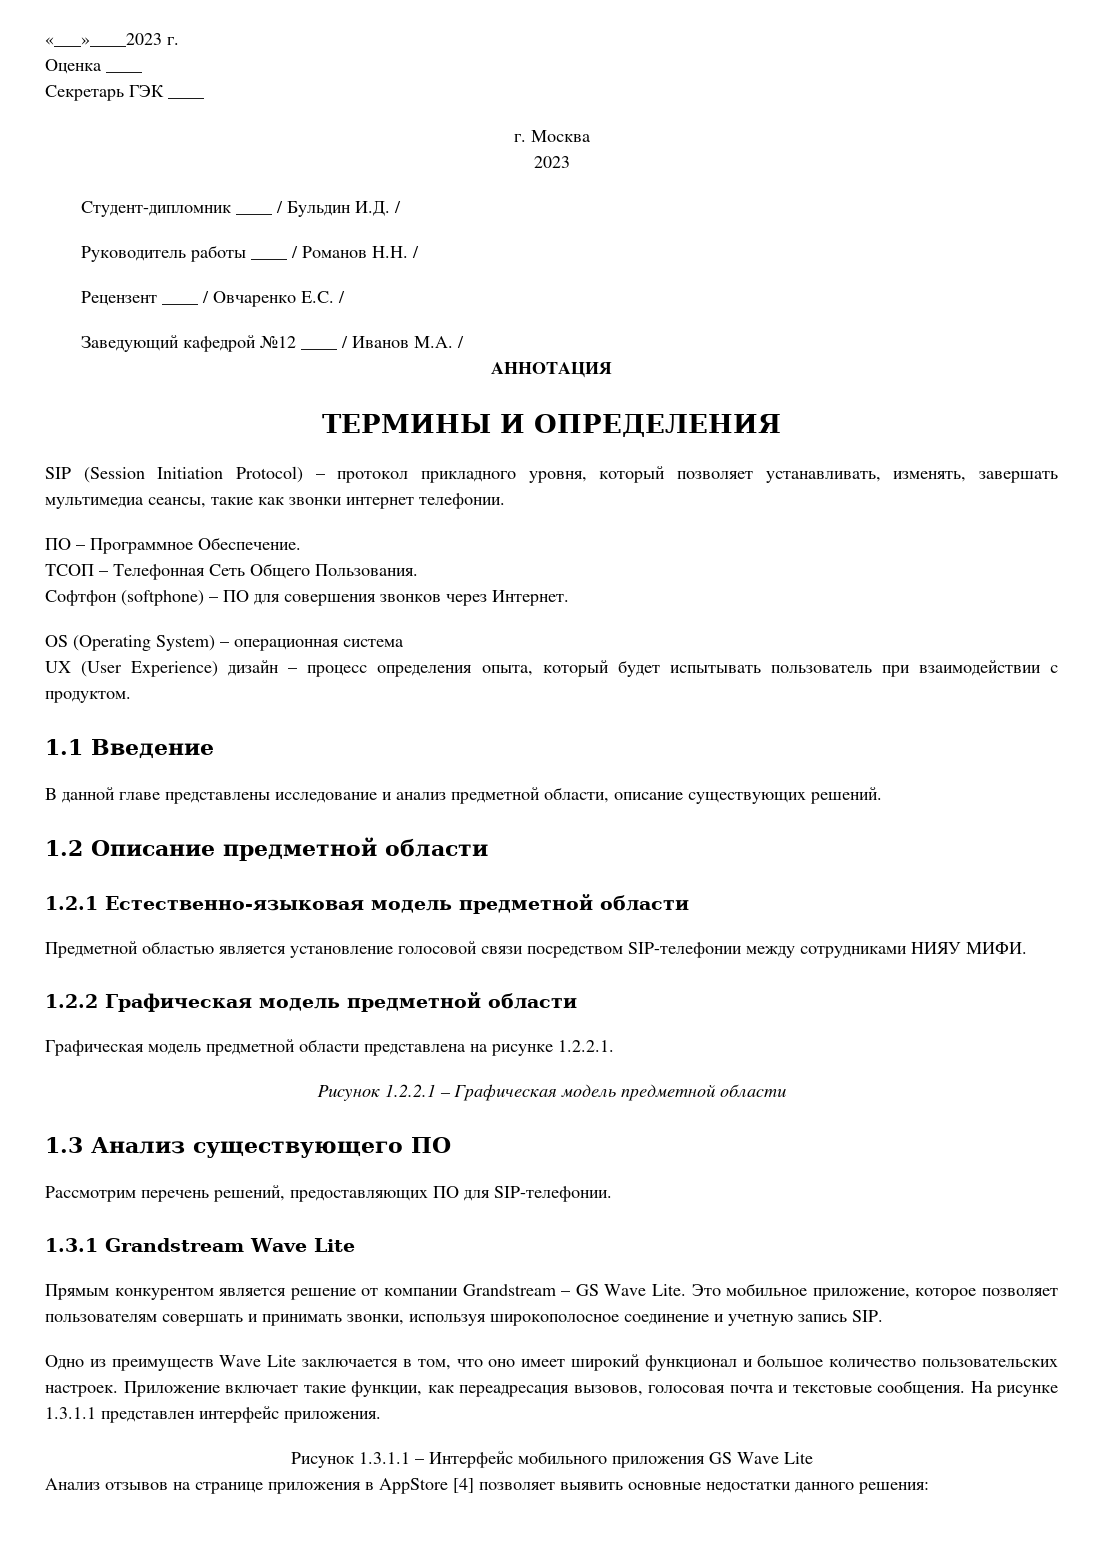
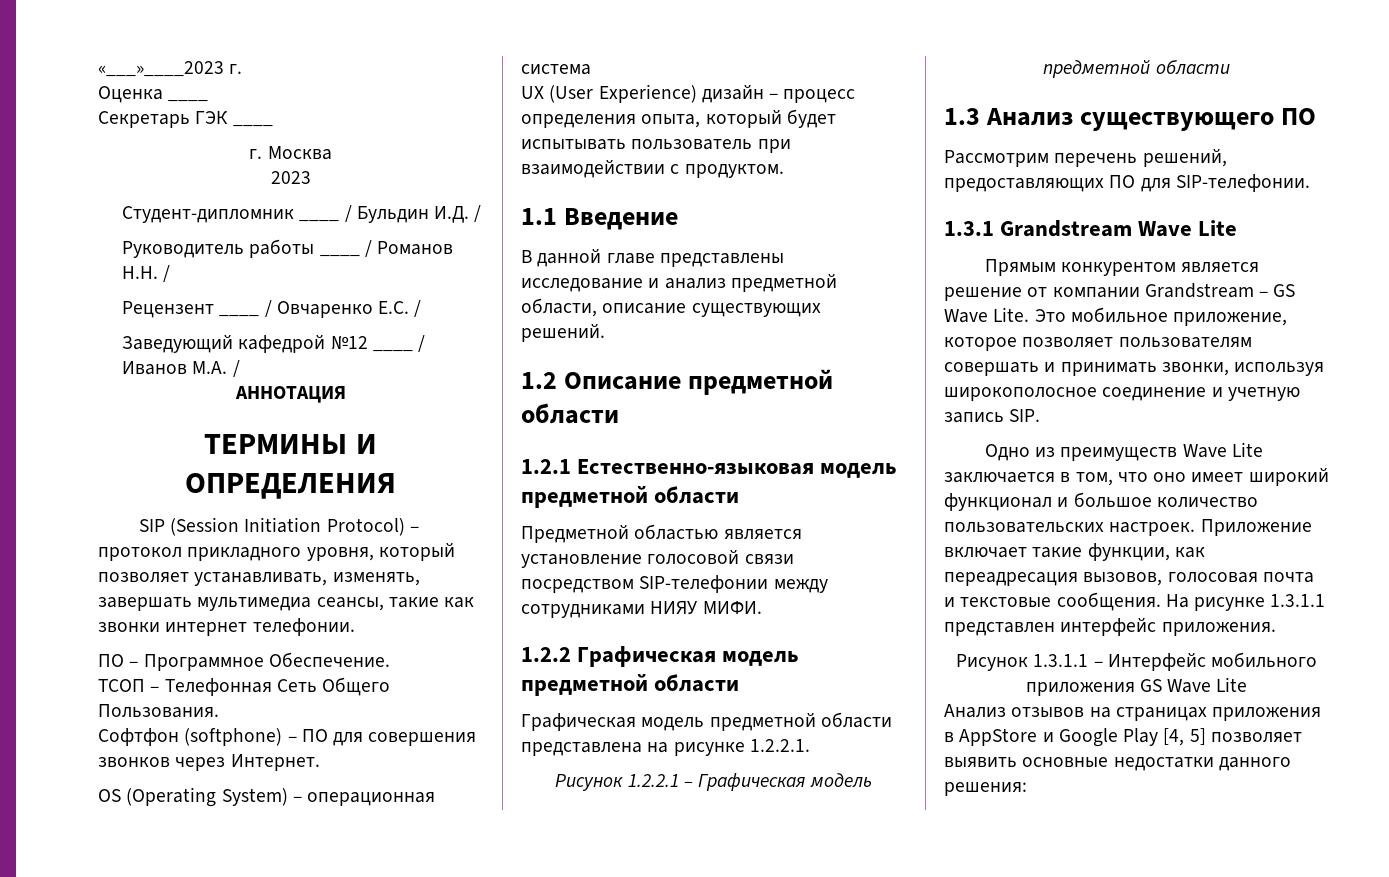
[195,1482,263,1494] странице -> [1115,707,1207,721] страницах
[453,1478,474,1493] [4] -> [1042,728,1206,747] и Google Play [4, 5]

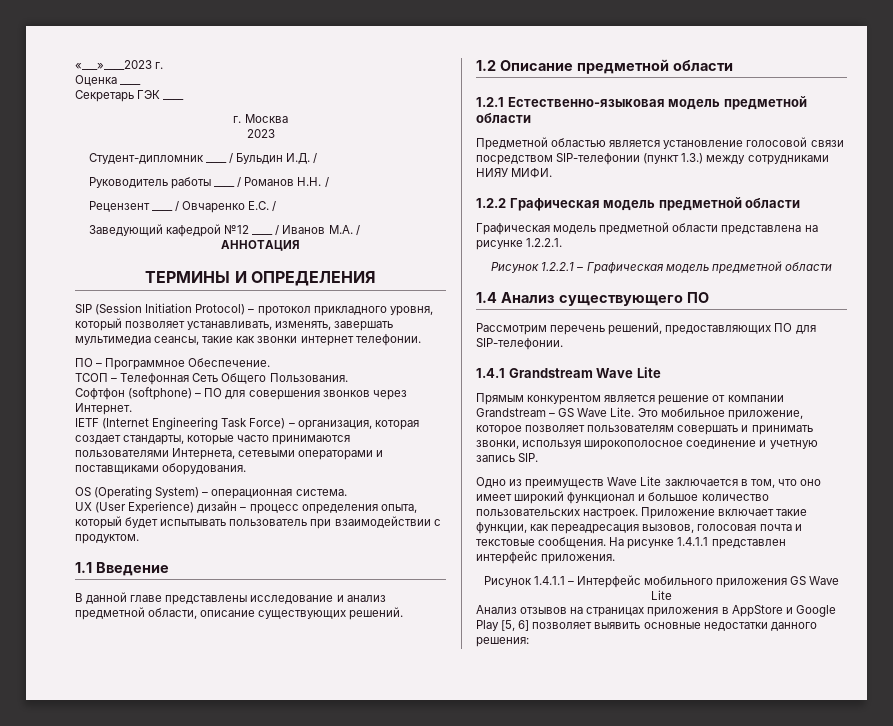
(320, 762) none -> [75,417,419,430] [75,435,351,445] [75,448,384,460] [75,463,247,475] // IETF (Internet Engineering Task Force) – организация, которая создает стандарты, которые часто принимаются пользователями Интернета, сетевыми операторами и поставщиками оборудования.
[521,64,591,75] система -> [295,489,347,496] система.
(769, 584) none -> [643,153,704,164] (пункт 1.3.)
[944,108,980,125] 1.3 -> [476,292,497,303] 1.4
[944,221,994,236] 1.3.1 -> [476,368,505,378] 1.4.1
[1270,594,1326,607] 1.3.1.1 -> [677,537,709,546] 1.4.1.1
[1033,654,1089,667] 1.3.1.1 -> [533,576,565,585] 1.4.1.1
[1163,728,1206,746] [4, 5] -> [501,620,530,631] [5, 6]

